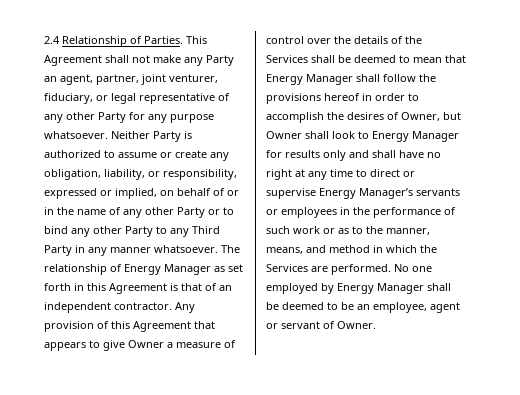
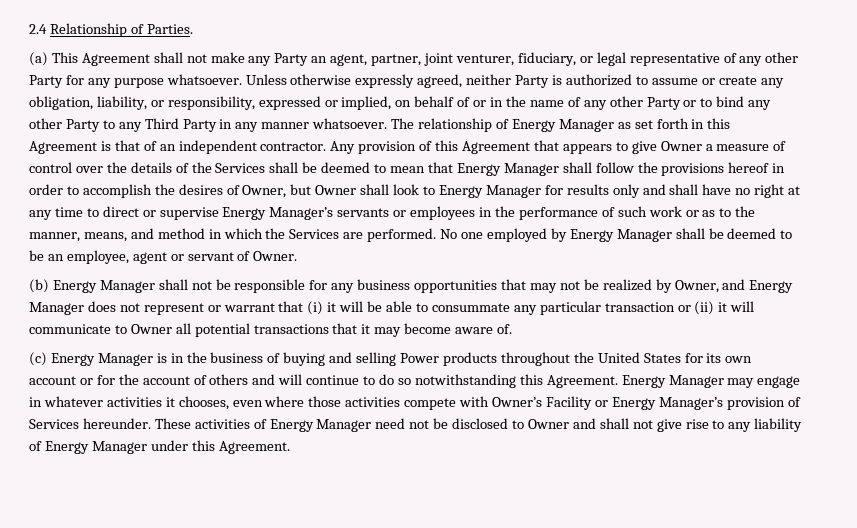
(183, 40) none -> [29,52,48,66] // (a)
[111,131,150,139] Neither -> [245,74,512,88] Unless otherwise expressly agreed, neither
(376, 325) none -> [29,279,794,293] [29,301,755,315] [29,323,513,337] [29,352,753,366] [29,374,801,388] [29,396,801,410] [29,418,803,432] [29,440,290,454] // (b) Energy Manager shall not be responsible for any business opportunities that may not be realized by Owner, and Energy Manager does not represent or warrant that (i) it will be able to consummate any particular transaction or (ii) it will communicate to Owner all potential transactions that it may become aware of. // (c) Energy Manager is in the business of buying and selling Power products throughout the United States for its own account or for the account of others and will continue to do so notwithstanding this Agreement. Energy Manager may engage in whatever activities it chooses, even where those activities compete with Owner’s Facility or Energy Manager’s provision of Services hereunder. These activities of Energy Manager need not be disclosed to Owner and shall not give rise to any liability of Energy Manager under this Agreement.

